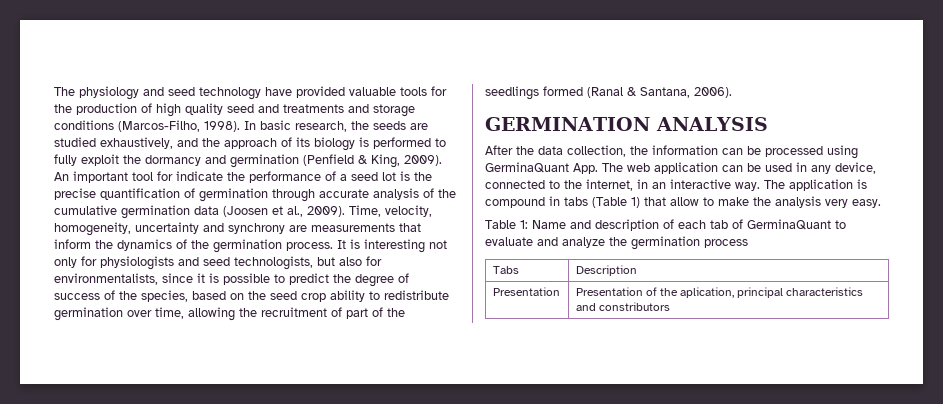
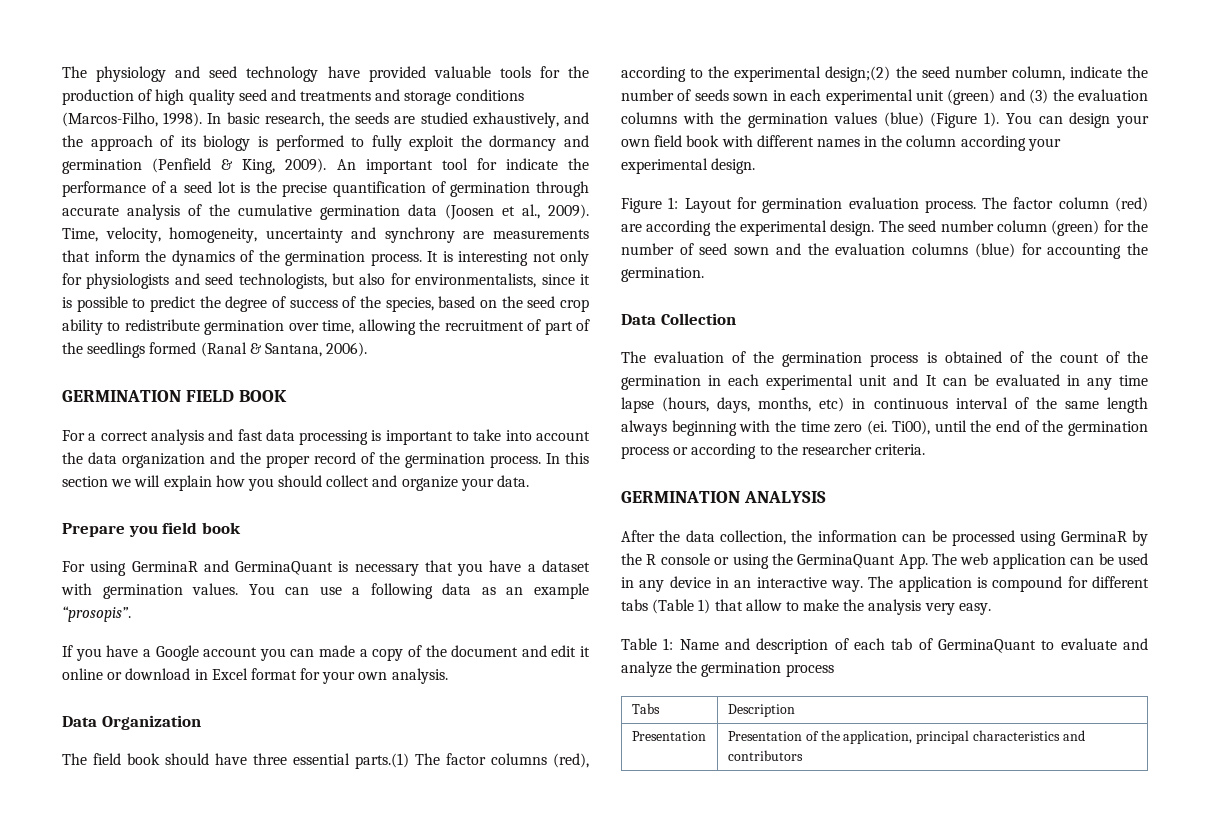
(732, 92) none -> [62,390,287,402] [62,429,591,445] [62,452,589,468] [62,475,530,491] [62,522,241,537] [62,560,590,576] [61,583,589,599] [62,606,131,622] [62,645,590,661] [62,668,448,684] [62,715,201,730] [62,753,589,769] [621,66,1148,82] [621,89,1148,105] [621,112,1149,128] [621,135,1061,151] [621,158,756,174] [621,197,1148,213] [621,220,1148,236] [621,243,1148,259] [621,267,704,282] [621,313,736,325] [621,351,1148,367] [621,374,1148,390] [621,397,1148,413] [621,420,1148,436] [621,443,926,459] // GERMINATION FIELD BOOK // For a correct analysis and fast data processing is important to take into account the data organization and the proper record of the germination process. In this section we will explain how you should collect and organize your data. // Prepare you field book // For using GerminaR and GerminaQuant is necessary that you have a dataset with germination values. You can use a following data as an example “prosopis”. // If you have a Google account you can made a copy of the document and edit it online or download in Excel format for your own analysis. // Data Organization // The field book should have three essential parts.(1) The factor columns (red), according to the experimental design;(2) the seed number column, indicate the number of seeds sown in each experimental unit (green) and (3) the evaluation columns with the germination values (blue) (Figure 1). You can design your own field book with different names in the column according your experimental design. // Figure 1: Layout for germination evaluation process. The factor column (red) are according the experimental design. The seed number column (green) for the number of seed sown and the evaluation columns (blue) for accounting the germination. // Data Collection // The evaluation of the germination process is obtained of the count of the germination in each experimental unit and It can be evaluated in any time lapse (hours, days, months, etc) in continuous interval of the same length always beginning with the time zero (ei. Ti00), until the end of the germination process or according to the researcher criteria.
(858, 152) none -> [1060,530,1148,546] [621,553,793,569] GerminaR by the R console or using the
[835,162,876,174] [485,179,633,191] device, connected to the internet, -> [669,576,711,588] device
[549,196,560,206] in -> [1067,576,1149,588] for different
[680,287,735,298] aplication, -> [843,730,913,744] application,
[598,302,670,311] constributors -> [727,750,803,761] contributors

